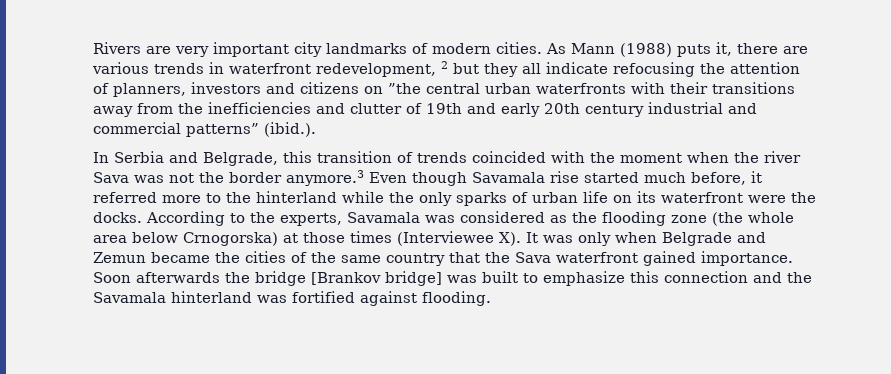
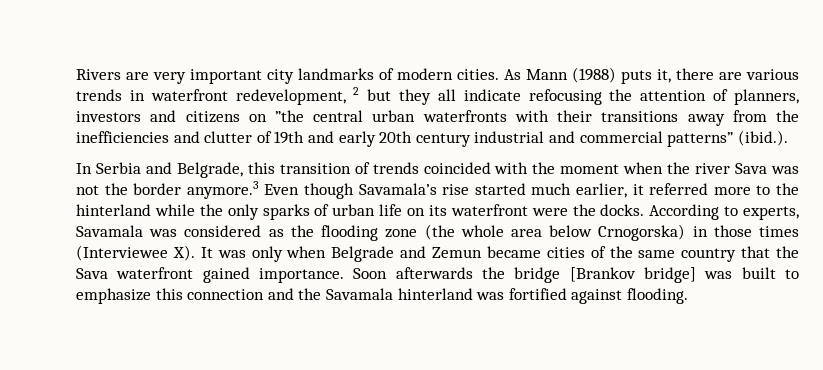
[472,172,546,183] Savamala -> [358,183,437,195] Savamala’s
[691,172,747,185] before, -> [576,183,628,198] earlier,
[250,212,276,223] the -> (739, 211) none
[283,233,299,243] at -> [692,226,708,237] in
[215,252,241,263] the -> (541, 252) none

